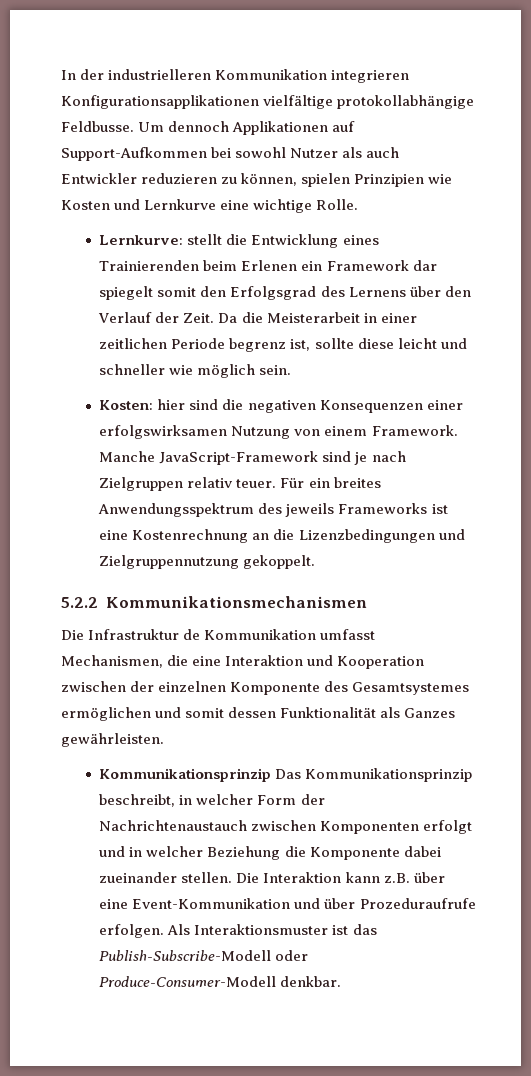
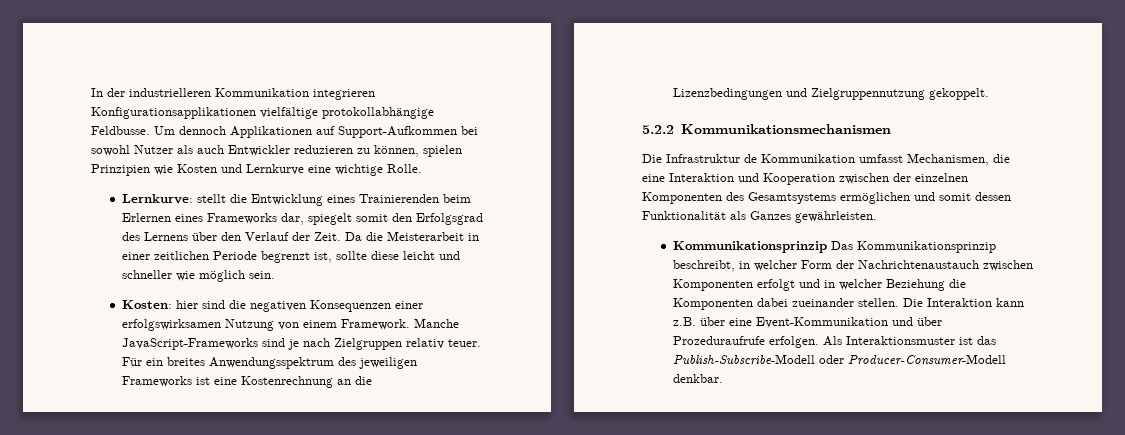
[241,260,437,271] Erlenen ein Framework dar -> [121,213,304,225] Erlernen eines Frameworks dar,
[229,338,287,352] begrenz -> [260,251,310,263] begrenzt
[159,451,319,465] JavaScript-Framework -> [121,338,258,350] JavaScript-Frameworks
[285,503,335,517] jeweils -> [358,357,417,369] jeweiligen
[230,681,470,695] Komponente des Gesamtsystemes -> [642,192,836,204] Komponenten des Gesamtsystems
[309,847,400,860] Komponente -> [672,298,753,310] Komponenten
[99,976,277,987] Produce-Consumer-Modell -> [847,354,1006,365] Producer-Consumer-Modell

